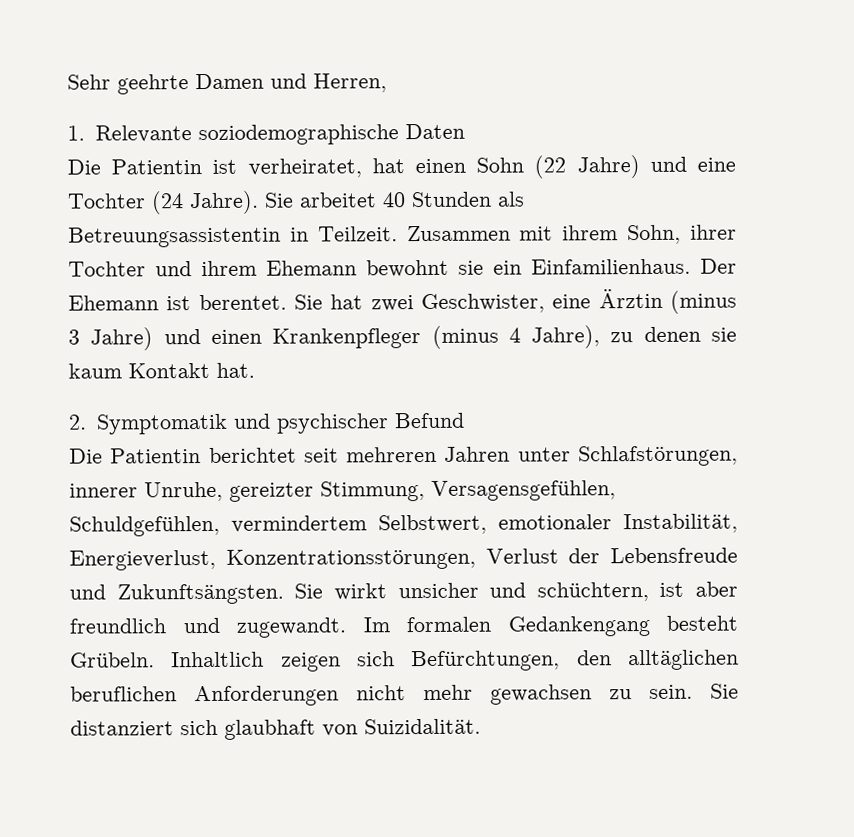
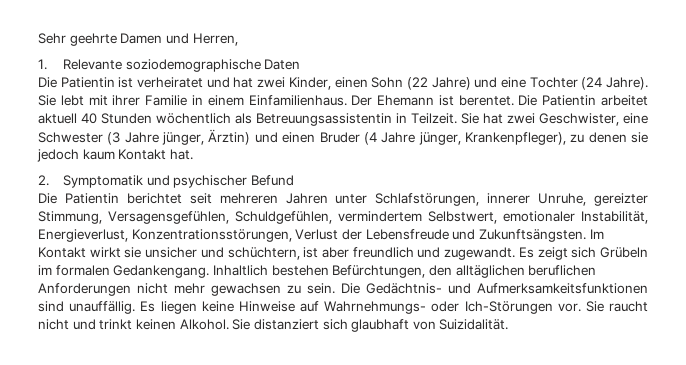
[247,158,405,178] verheiratet, hat -> [137,77,331,90] verheiratet und hat zwei Kinder,
[299,191,525,208] [68,224,737,248] [68,259,522,278] arbeitet 40 Stunden als Betreuungsassistentin in Teilzeit. Zusammen mit ihrem Sohn, ihrer Tochter und ihrem Ehemann bewohnt sie ein -> [60,95,244,106] lebt mit ihrer Familie in einem
(287, 302) none -> [518,95,648,106] [38,113,457,126] Die Patientin arbeitet aktuell 40 Stunden wöchentlich als Betreuungsassistentin in Teilzeit.
[598,288,737,314] [68,325,601,351] Ärztin (minus 3 Jahre) und einen Krankenpfleger (minus 4 Jahre), -> [38,129,566,145] Schwester (3 Jahre jünger, Ärztin) und einen Bruder (4 Jahre jünger, Krankenpfleger),
(737, 334) none -> [37,149,79,162] jedoch
[294,583,387,601] Sie wirkt -> [589,229,604,239] [38,247,142,258] Im Kontakt wirkt sie
[362,615,738,637] [70,651,395,672] Im formalen Gedankengang besteht Grübeln. Inhaltlich zeigen sich -> [518,247,648,260] [38,265,329,278] Es zeigt sich Grübeln im formalen Gedankengang. Inhaltlich bestehen
(693, 691) none -> [341,283,648,294] [38,301,648,314] [38,319,229,330] Die Gedächtnis- und Aufmerksamkeitsfunktionen sind unauffällig. Es liegen keine Hinweise auf Wahrnehmungs- oder Ich-Störungen vor. Sie raucht nicht und trinkt keinen Alkohol.

